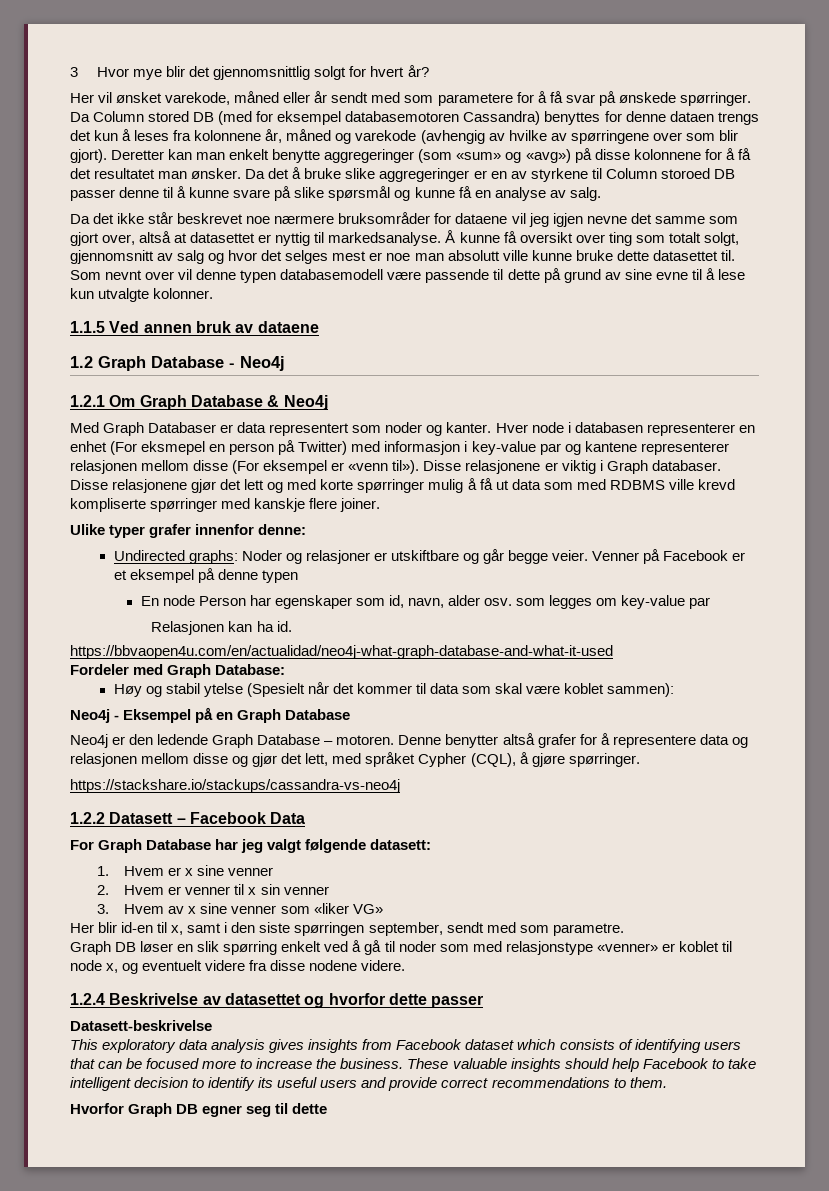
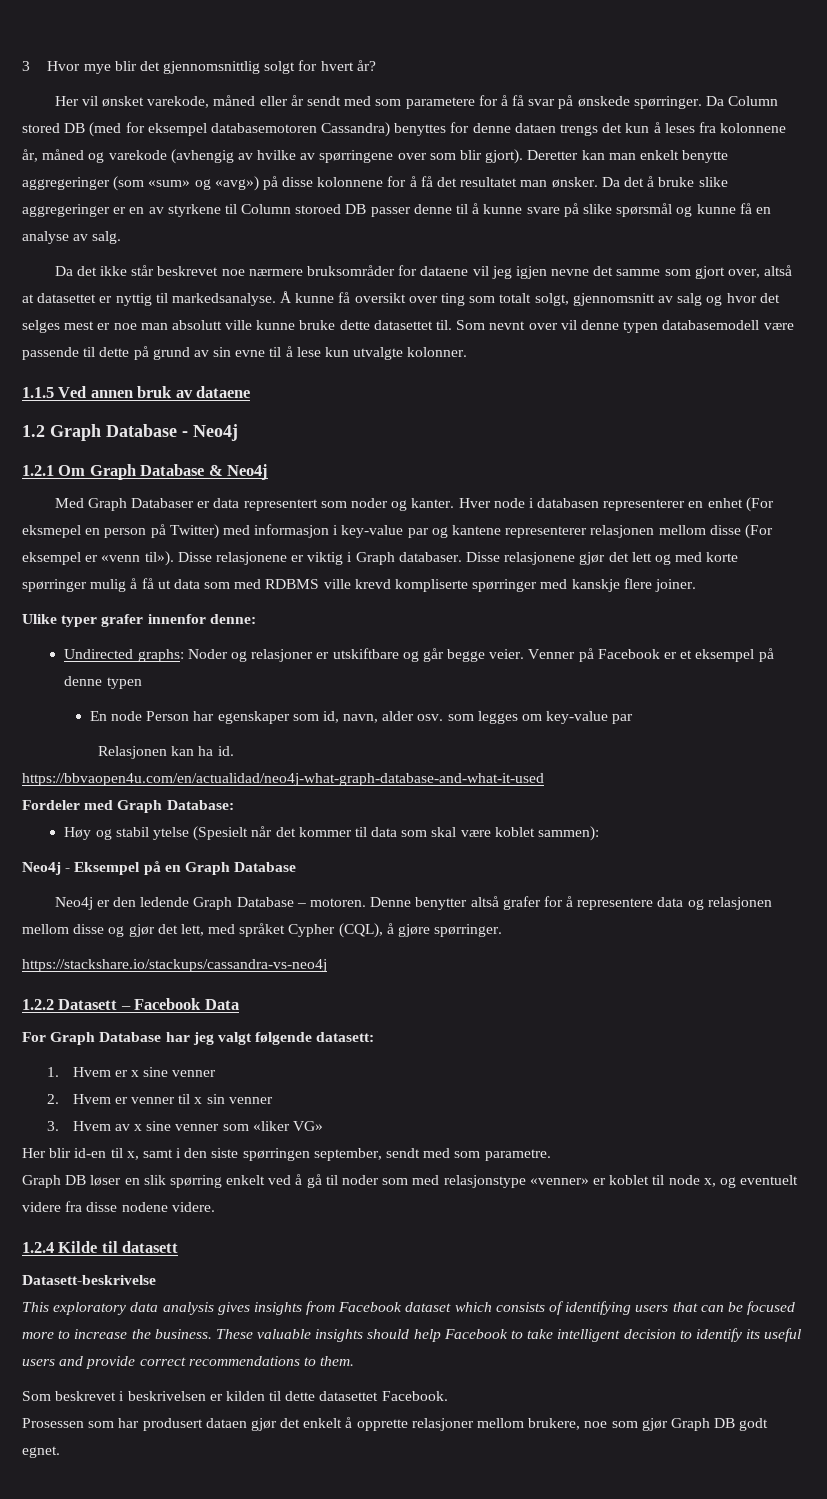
[624,269,652,280] sine -> [213,347,232,357] sin
[109,993,484,1008] Beskrivelse av datasettet og hvorfor dette passer -> [58,1241,179,1253] Kilde til datasett
[70,1103,328,1117] Hvorfor Graph DB egner seg til dette -> [22,1391,448,1401] [22,1417,769,1431] [22,1446,60,1458] Som beskrevet i beskrivelsen er kilden til dette datasettet Facebook. // Prosessen som har produsert dataen gjør det enkelt å opprette relasjoner mellom brukere, noe som gjør Graph DB godt egnet.

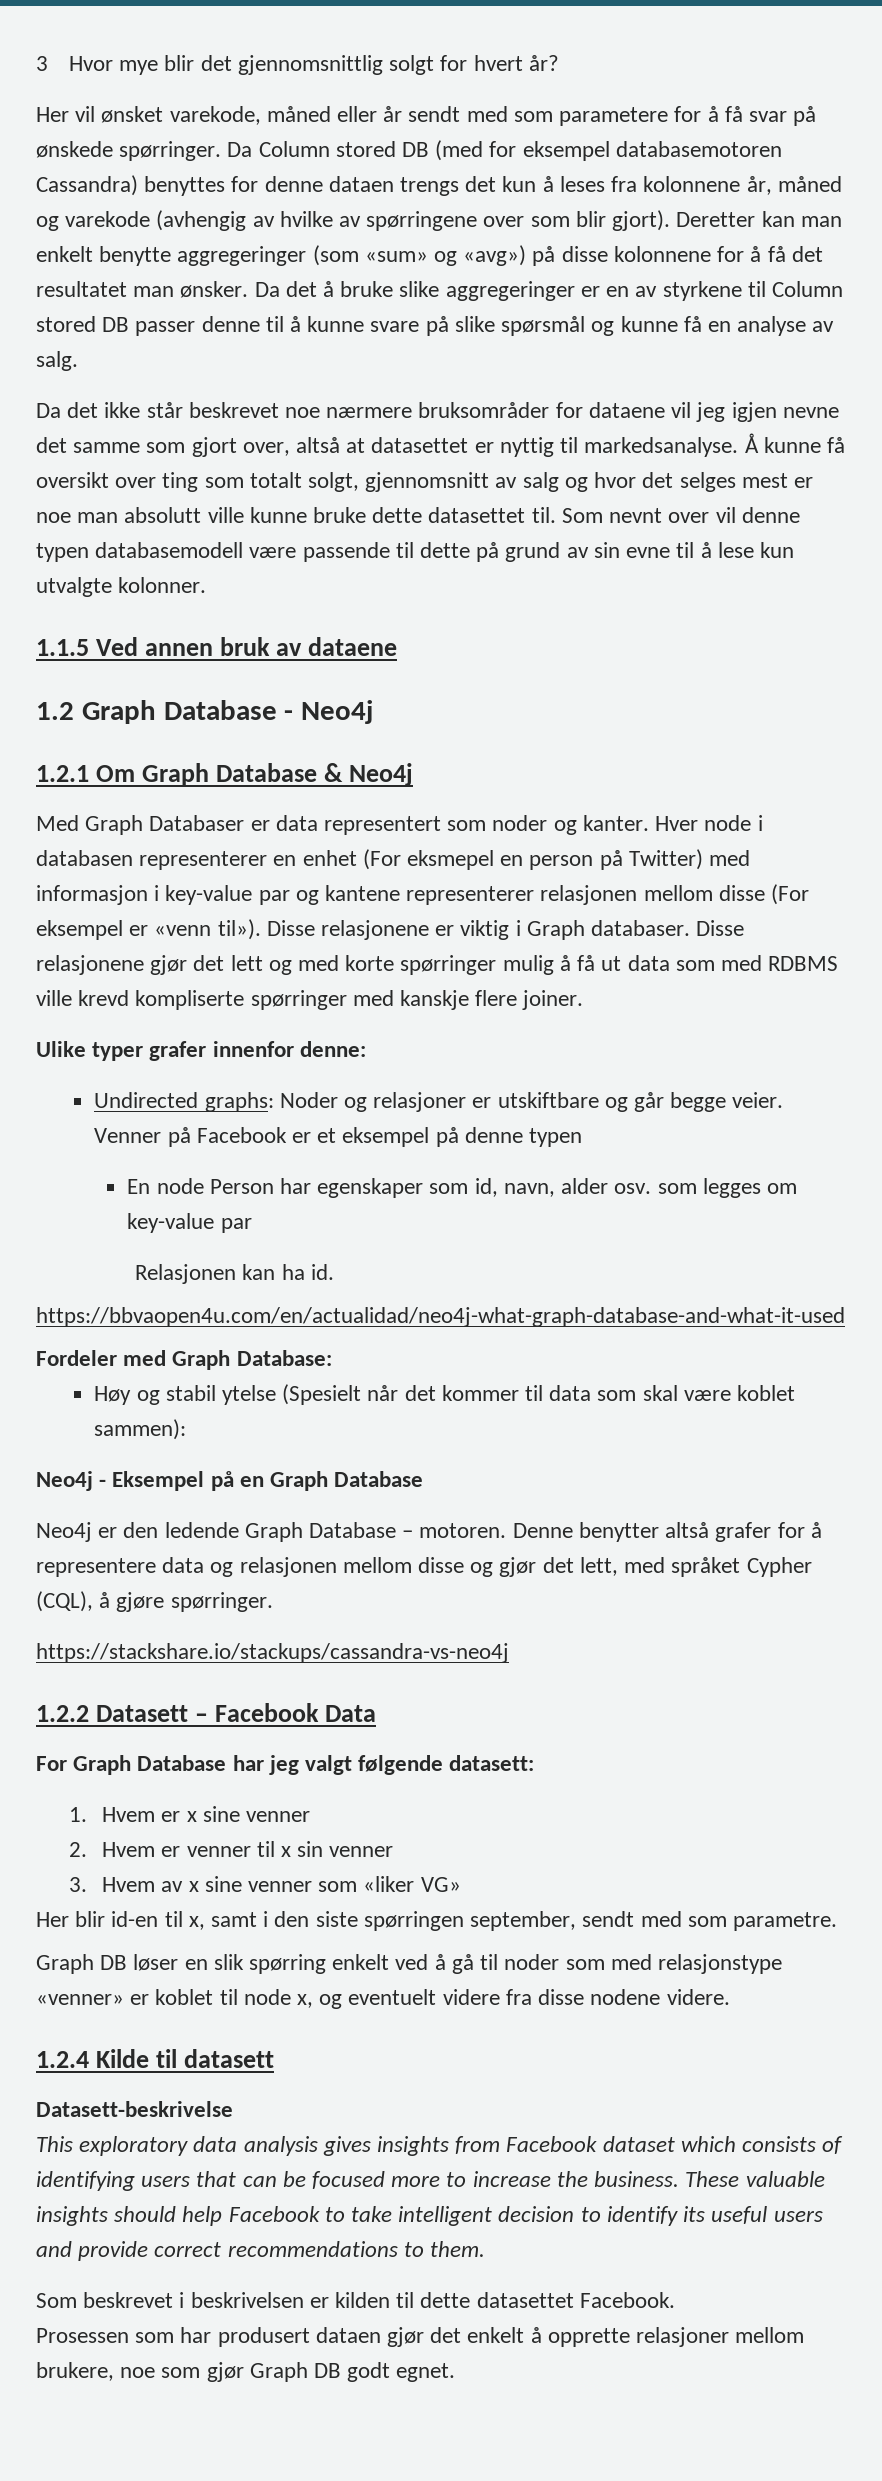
[295,204,342,214] storoed -> [36,316,96,332] stored

